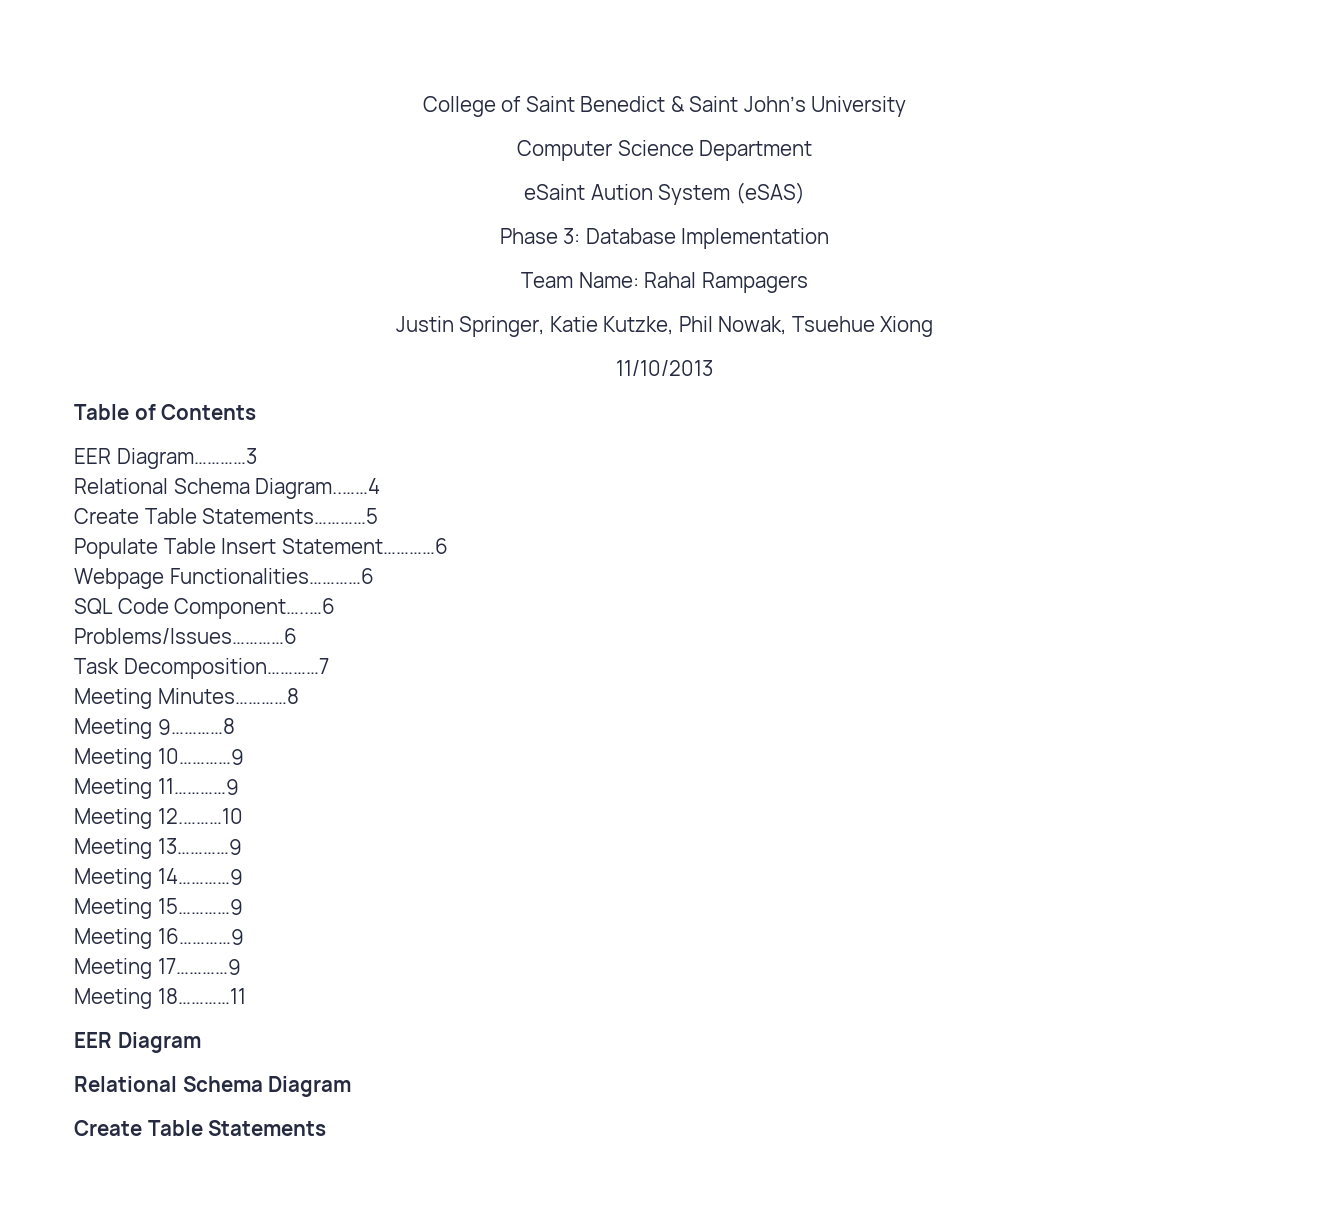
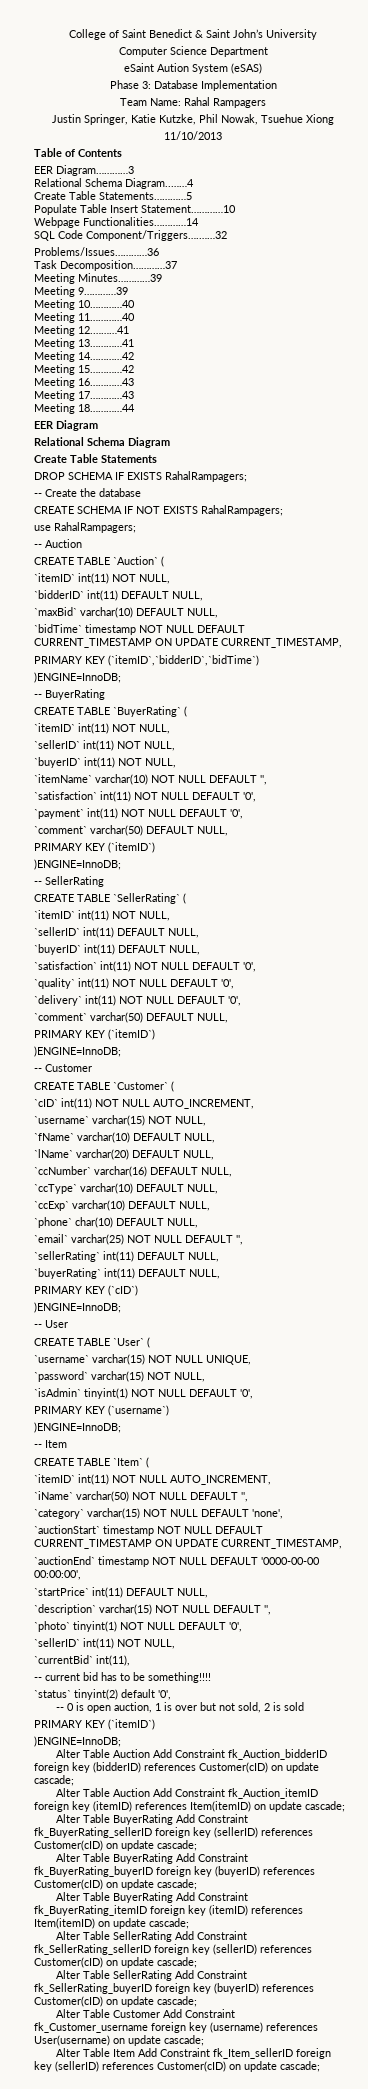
[281,538,448,554] Statement…………6 -> [141,205,236,213] Statement…………10
[169,568,374,584] Functionalities…………6 -> [83,217,199,226] Functionalities…………14
[174,598,336,619] [74,628,297,644] Component…..…6 // Problems/Issues…………6 -> [86,230,227,241] [34,247,159,256] Component/Triggers….……32 // Problems/Issues…………36
[123,658,329,679] [74,688,299,709] [74,718,235,739] [74,748,244,769] [74,778,239,799] [74,808,243,829] [74,838,242,859] [74,868,243,889] [74,898,243,919] [74,928,244,949] [74,958,241,979] [74,988,246,1009] Decomposition…………7 // Meeting Minutes…………8 // Meeting 9…………8 // Meeting 10…………9 // Meeting 11…………9 // Meeting 12.………10 // Meeting 13…………9 // Meeting 14…………9 // Meeting 15…………9 // Meeting 16…………9 // Meeting 17…………9 // Meeting 18…………11 -> [60,260,177,271] [34,273,162,284] [34,286,128,297] [34,299,135,310] [34,312,135,323] [34,325,129,336] [34,338,134,349] [34,351,134,362] [34,364,134,375] [34,377,134,388] [34,390,134,401] [34,403,135,414] Decomposition…………37 // Meeting Minutes…………39 // Meeting 9…………39 // Meeting 10…………40 // Meeting 11…………40 // Meeting 12.………41 // Meeting 13…………41 // Meeting 14…………42 // Meeting 15…………42 // Meeting 16…………43 // Meeting 17…………43 // Meeting 18…………44
(327, 1128) none -> [34,471,247,482] [34,488,141,497] [34,505,283,516] [34,522,136,533] [34,539,82,548] [34,556,164,567] [34,573,170,584] [34,590,203,601] [34,607,218,618] [34,624,245,635] [34,638,342,648] [34,655,259,666] [34,672,121,683] [34,689,105,700] [34,706,187,717] [34,723,170,734] [34,740,175,751] [34,757,176,768] [34,774,267,785] [34,791,256,802] [34,808,243,819] [34,825,228,836] [34,842,155,853] [34,859,121,870] [34,876,104,887] [34,893,186,904] [34,910,170,921] [34,927,199,938] [34,944,200,955] [34,961,256,972] [34,978,234,989] [34,995,241,1006] [34,1012,228,1023] [34,1029,155,1040] [34,1046,121,1057] [34,1064,92,1072] [34,1081,174,1092] [34,1098,254,1109] [34,1115,206,1126] [34,1132,215,1143] [34,1149,214,1160] [34,1166,232,1177] [34,1183,218,1194] [34,1200,210,1211] [34,1217,198,1228] [34,1234,243,1245] [34,1251,219,1262] [34,1268,220,1279] [34,1285,138,1296] [34,1302,121,1313] [34,1320,68,1328] [34,1337,150,1348] [34,1354,251,1365] [34,1371,205,1382] [34,1388,253,1399] [34,1405,169,1416] [34,1422,121,1433] [34,1440,67,1448] [34,1457,149,1468] [34,1474,271,1485] [34,1491,248,1502] [34,1508,283,1519] [34,1525,263,1536] [34,1539,342,1549] [34,1556,320,1567] [34,1570,81,1580] [34,1587,208,1598] [34,1604,271,1615] [34,1621,242,1632] [34,1638,175,1649] [34,1655,130,1666] [34,1672,211,1683] [34,1689,171,1700] [56,1702,305,1713] [34,1719,155,1730] [34,1736,121,1747] [56,1749,328,1760] [34,1762,319,1773] [34,1775,74,1786] [56,1788,319,1799] [34,1801,345,1812] [56,1814,249,1825] [34,1827,313,1838] [34,1840,197,1851] [56,1853,249,1864] [34,1866,315,1877] [34,1879,197,1890] [56,1892,249,1903] [34,1905,303,1916] [34,1918,189,1929] [56,1931,248,1942] [34,1944,312,1955] [34,1957,197,1968] [56,1970,248,1981] [34,1983,314,1994] [34,1996,197,2007] [56,2009,236,2018] [34,2022,318,2033] [34,2035,204,2046] [56,2048,332,2059] [34,2061,320,2072] // DROP SCHEMA IF EXISTS RahalRampagers; // -- Create the database // CREATE SCHEMA IF NOT EXISTS RahalRampagers; // use RahalRampagers; // -- Auction // CREATE TABLE `Auction` ( // `itemID` int(11) NOT NULL, // `bidderID` int(11) DEFAULT NULL, // `maxBid` varchar(10) DEFAULT NULL, // `bidTime` timestamp NOT NULL DEFAULT CURRENT_TIMESTAMP ON UPDATE CURRENT_TIMESTAMP, // PRIMARY KEY (`itemID`,`bidderID`,`bidTime`) // )ENGINE=InnoDB; // -- BuyerRating // CREATE TABLE `BuyerRating` ( // `itemID` int(11) NOT NULL, // `sellerID` int(11) NOT NULL, // `buyerID` int(11) NOT NULL, // `itemName` varchar(10) NOT NULL DEFAULT '', // `satisfaction` int(11) NOT NULL DEFAULT '0', // `payment` int(11) NOT NULL DEFAULT '0', // `comment` varchar(50) DEFAULT NULL, // PRIMARY KEY (`itemID`) // )ENGINE=InnoDB; // -- SellerRating // CREATE TABLE `SellerRating` ( // `itemID` int(11) NOT NULL, // `sellerID` int(11) DEFAULT NULL, // `buyerID` int(11) DEFAULT NULL, // `satisfaction` int(11) NOT NULL DEFAULT '0', // `quality` int(11) NOT NULL DEFAULT '0', // `delivery` int(11) NOT NULL DEFAULT '0', // `comment` varchar(50) DEFAULT NULL, // PRIMARY KEY (`itemID`) // )ENGINE=InnoDB; // -- Customer // CREATE TABLE `Customer` ( // `cID` int(11) NOT NULL AUTO_INCREMENT, // `username` varchar(15) NOT NULL, // `fName` varchar(10) DEFAULT NULL, // `lName` varchar(20) DEFAULT NULL, // `ccNumber` varchar(16) DEFAULT NULL, // `ccType` varchar(10) DEFAULT NULL, // `ccExp` varchar(10) DEFAULT NULL, // `phone` char(10) DEFAULT NULL, // `email` varchar(25) NOT NULL DEFAULT '', // `sellerRating` int(11) DEFAULT NULL, // `buyerRating` int(11) DEFAULT NULL, // PRIMARY KEY (`cID`) // )ENGINE=InnoDB; // -- User // CREATE TABLE `User` ( // `username` varchar(15) NOT NULL UNIQUE, // `password` varchar(15) NOT NULL, // `isAdmin` tinyint(1) NOT NULL DEFAULT '0', // PRIMARY KEY (`username`) // )ENGINE=InnoDB; // -- Item // CREATE TABLE `Item` ( // `itemID` int(11) NOT NULL AUTO_INCREMENT, // `iName` varchar(50) NOT NULL DEFAULT '', // `category` varchar(15) NOT NULL DEFAULT 'none', // `auctionStart` timestamp NOT NULL DEFAULT CURRENT_TIMESTAMP ON UPDATE CURRENT_TIMESTAMP, // `auctionEnd` timestamp NOT NULL DEFAULT '0000-00-00 00:00:00', // `startPrice` int(11) DEFAULT NULL, // `description` varchar(15) NOT NULL DEFAULT '', // `photo` tinyint(1) NOT NULL DEFAULT '0', // `sellerID` int(11) NOT NULL, // `currentBid` int(11), // -- current bid has to be something!!!! // `status` tinyint(2) default '0', // -- 0 is open auction, 1 is over but not sold, 2 is sold // PRIMARY KEY (`itemID`) // )ENGINE=InnoDB; // Alter Table Auction Add Constraint fk_Auction_bidderID foreign key (bidderID) references Customer(cID) on update cascade; // Alter Table Auction Add Constraint fk_Auction_itemID foreign key (itemID) references Item(itemID) on update cascade; // Alter Table BuyerRating Add Constraint fk_BuyerRating_sellerID foreign key (sellerID) references Customer(cID) on update cascade; // Alter Table BuyerRating Add Constraint fk_BuyerRating_buyerID foreign key (buyerID) references Customer(cID) on update cascade; // Alter Table BuyerRating Add Constraint fk_BuyerRating_itemID foreign key (itemID) references Item(itemID) on update cascade; // Alter Table SellerRating Add Constraint fk_SellerRating_sellerID foreign key (sellerID) references Customer(cID) on update cascade; // Alter Table SellerRating Add Constraint fk_SellerRating_buyerID foreign key (buyerID) references Customer(cID) on update cascade; // Alter Table Customer Add Constraint fk_Customer_username foreign key (username) references User(username) on update cascade; // Alter Table Item Add Constraint fk_Item_sellerID foreign key (sellerID) references Customer(cID) on update cascade;

